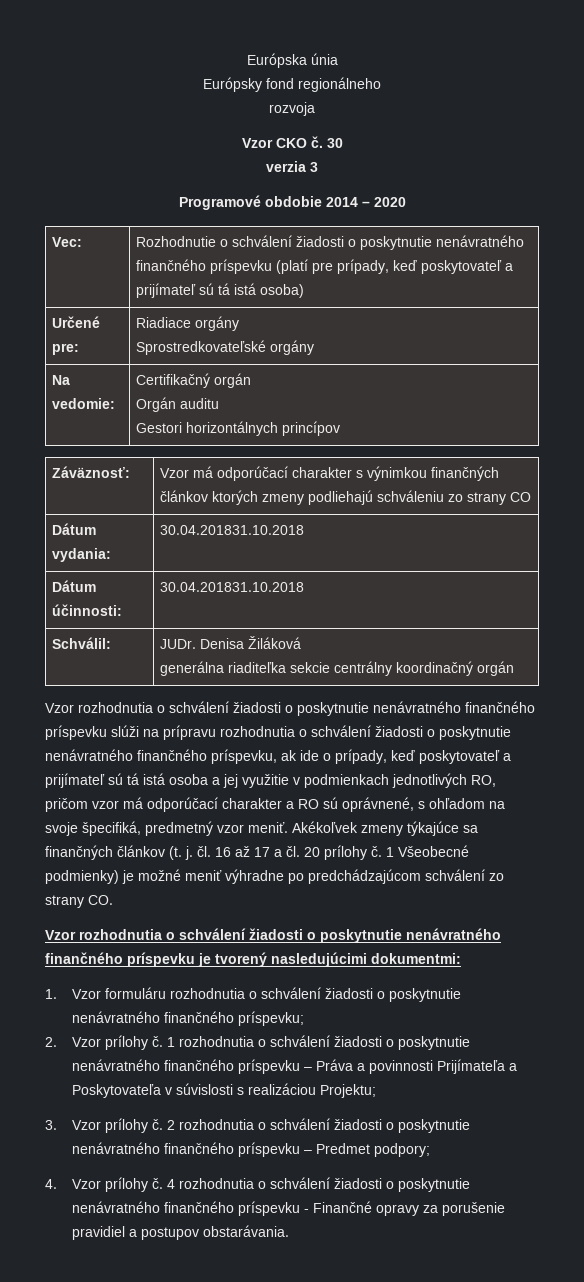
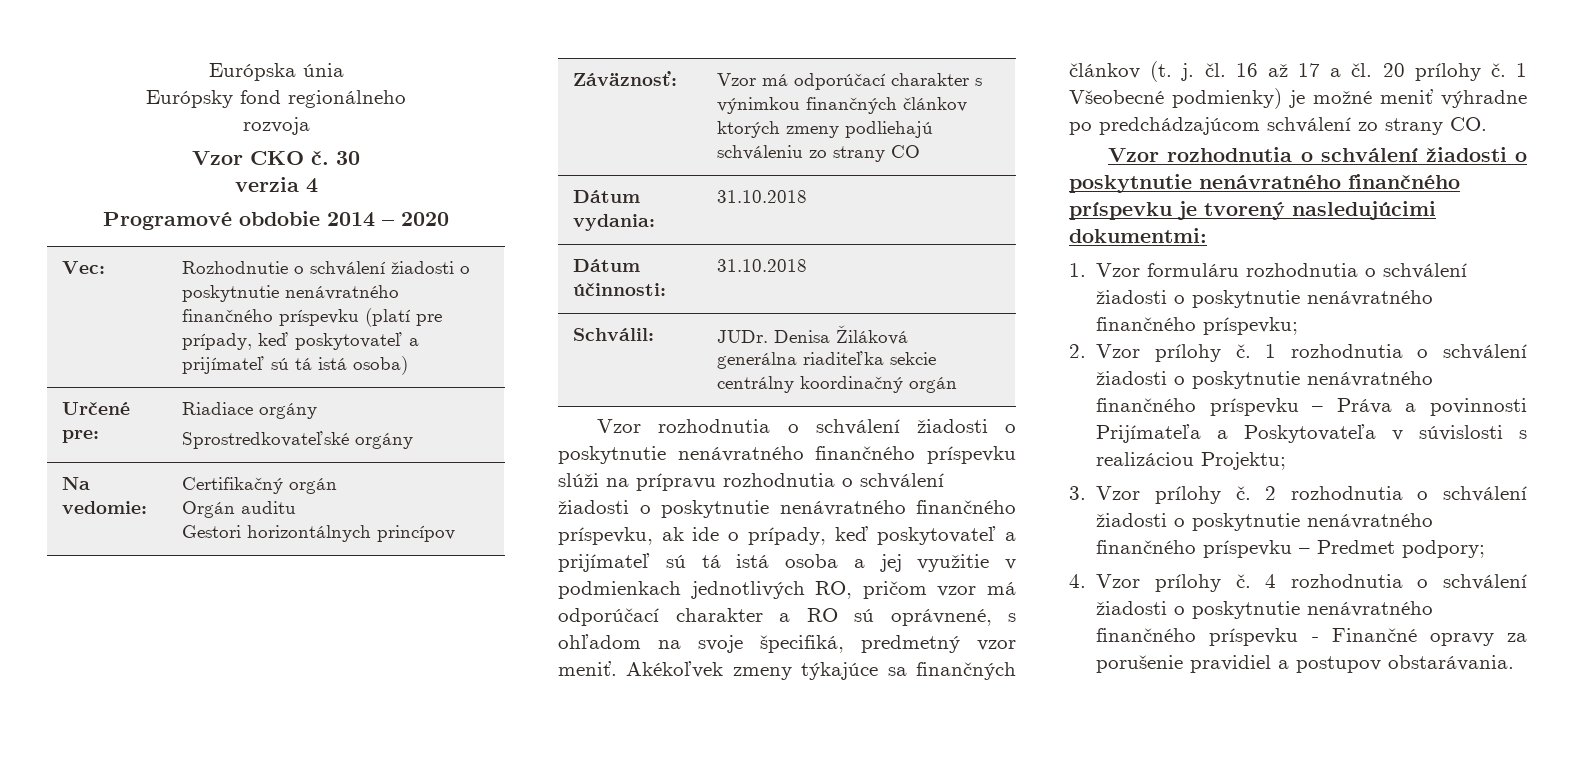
[310,162,318,172] 3 -> [305,178,318,193] 4
[159,525,304,535] 30.04.201831.10.2018 -> [717,190,808,203] 31.10.2018
[159,582,304,592] 30.04.201831.10.2018 -> [717,259,808,272] 31.10.2018

